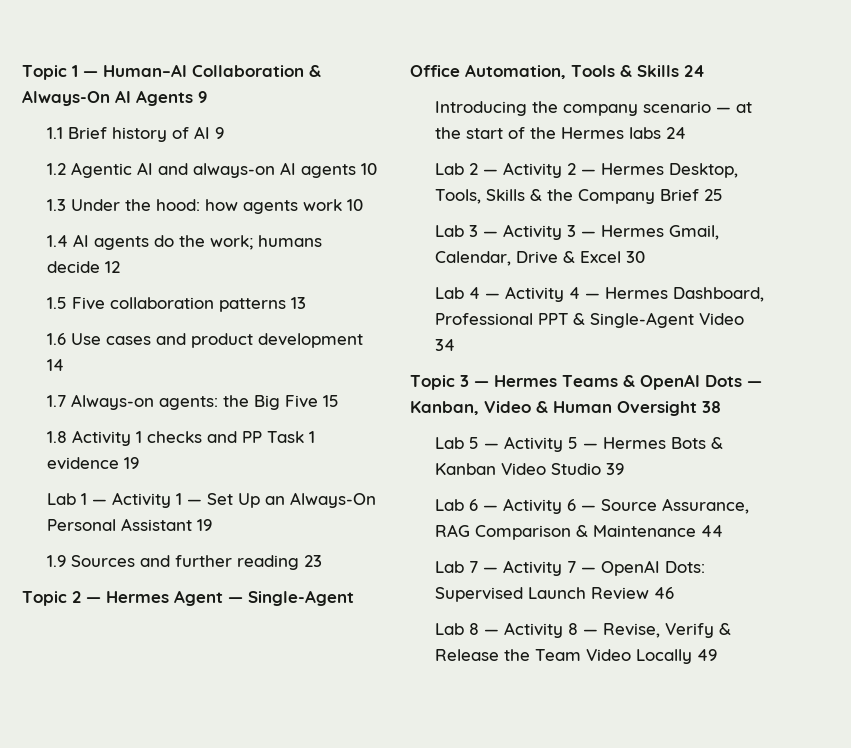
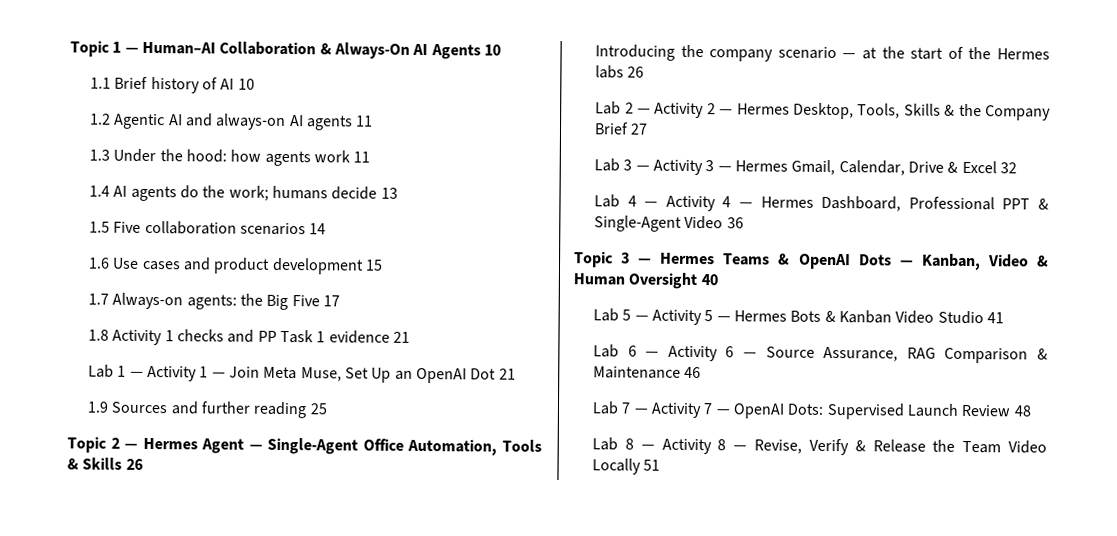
[198,91,207,103] 9 -> [483,44,501,56] 10
[214,127,224,139] 9 -> [237,78,255,90] 10
[360,163,377,175] 10 -> [356,115,374,127] 11
[346,199,363,211] 10 -> [353,151,371,163] 11
[104,261,120,273] 12 -> [380,187,398,199] 13
[218,297,306,312] patterns 13 -> [240,222,327,236] scenarios 14
[46,359,64,371] 14 -> [365,259,384,271] 15
[322,395,339,407] 15 -> [323,295,341,307] 17
[123,457,139,469] 19 -> [392,331,410,343] 21
[206,492,376,508] [46,518,212,531] Set Up an Always-On Personal Assistant 19 -> [229,366,516,384] Join Meta Muse, Set Up an OpenAI Dot 21
[303,555,322,567] 23 -> [309,403,328,415] 25
[684,65,705,77] 24 -> [125,458,143,470] 26
[665,127,686,139] 24 -> [627,66,645,78] 26
[703,189,723,201] 25 -> [630,123,649,135] 27
[625,251,645,263] 30 -> [999,162,1017,174] 32
[434,339,455,351] 34 -> [726,217,744,229] 36
[702,401,721,413] 38 -> [700,274,718,286] 40
[605,463,624,475] 39 -> [986,312,1004,324] 41
[700,525,723,537] 44 -> [684,366,702,379] 46
[653,587,674,599] 46 -> [1013,405,1032,417] 48
[696,649,717,661] 49 -> [643,459,661,471] 51

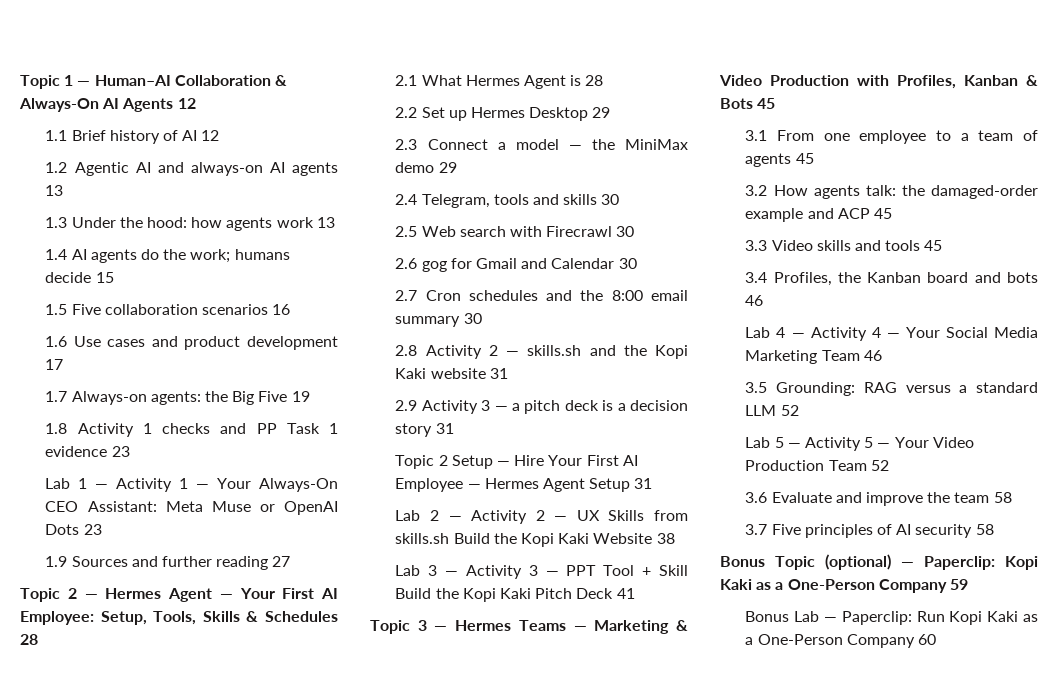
[483,44,501,56] 10 -> [177,98,196,109] 12
[237,78,255,90] 10 -> [201,130,220,141] 12
[356,115,374,127] 11 -> [45,185,64,196] 13
[353,151,371,163] 11 -> [316,217,335,228] 13
[380,187,398,199] 13 -> [95,272,114,283] 15
[309,223,327,235] 14 -> [272,304,291,315] 16
[365,259,384,271] 15 -> [45,359,64,370] 17
[323,295,341,307] 17 -> [291,391,310,402] 19
[392,331,410,343] 21 -> [111,446,130,457] 23
[229,366,516,384] Join Meta Muse, Set Up an OpenAI Dot 21 -> [217,478,338,492] [45,501,338,515] [45,524,102,535] Your Always-On CEO Assistant: Meta Muse or OpenAI Dots 23
[309,403,328,415] 25 -> [272,556,291,567] 27
[267,437,542,456] [67,457,143,470] [595,44,1050,62] [595,65,645,79] Single-Agent Office Automation, Tools & Skills 26 // Introducing the company scenario — at the start of the Hermes labs 26 -> [239,588,338,599] [20,611,338,625] [20,634,38,645] [395,75,604,89] [395,107,611,121] [395,139,688,150] [395,162,457,173] [395,194,620,208] [395,226,635,237] [395,258,637,272] [395,290,688,301] [395,313,482,327] [395,345,688,359] [395,368,508,379] [395,400,688,414] [395,423,454,437] [395,455,638,469] [395,478,653,492] Your First AI Employee: Setup, Tools, Skills & Schedules 28 // 2.1 What Hermes Agent is 28 // 2.2 Set up Hermes Desktop 29 // 2.3 Connect a model — the MiniMax demo 29 // 2.4 Telegram, tools and skills 30 // 2.5 Web search with Firecrawl 30 // 2.6 gog for Gmail and Calendar 30 // 2.7 Cron schedules and the 8:00 email summary 30 // 2.8 Activity 2 — skills.sh and the Kopi Kaki website 31 // 2.9 Activity 3 — a pitch deck is a decision story 31 // Topic 2 Setup — Hire Your First AI Employee — Hermes Agent Setup 31
[736,102,1051,121] [594,122,649,135] Hermes Desktop, Tools, Skills & the Company Brief 27 -> [576,510,688,521] [395,533,675,547] UX Skills from skills.sh Build the Kopi Kaki Website 38
[735,159,1017,176] Hermes Gmail, Calendar, Drive & Excel 32 -> [566,565,688,576] [395,588,635,602] [370,620,688,634] [719,75,1038,89] [720,98,776,109] [745,130,1038,144] [745,153,814,167] [745,185,1038,199] [745,208,892,222] [745,240,943,251] [745,272,1038,286] [745,295,764,306] PPT Tool + Skill Build the Kopi Kaki Pitch Deck 41 // Topic 3 — Hermes Teams — Marketing & Video Production with Profiles, Kanban & Bots 45 // 3.1 From one employee to a team of agents 45 // 3.2 How agents talk: the damaged-order example and ACP 45 // 3.3 Video skills and tools 45 // 3.4 Profiles, the Kanban board and bots 46
[760,195,1049,212] [594,215,744,232] [574,251,1049,271] [573,272,718,290] Hermes Dashboard, Professional PPT & Single-Agent Video 36 // Topic 3 — Hermes Teams & OpenAI Dots — Kanban, Video & Human Oversight 40 -> [905,327,1038,338] [745,350,882,364] [745,382,1038,396] [745,405,799,416] Your Social Media Marketing Team 46 // 3.5 Grounding: RAG versus a standard LLM 52
[734,310,1004,325] [593,344,1048,364] [593,366,702,379] [592,401,1032,420] [592,437,1047,456] [592,458,661,475] Hermes Bots & Kanban Video Studio 41 // Lab 6 — Activity 6 — Source Assurance, RAG Comparison & Maintenance 46 // Lab 7 — Activity 7 — OpenAI Dots: Supervised Launch Review 48 // Lab 8 — Activity 8 — Revise, Verify & Release the Team Video Locally 51 -> [894,437,974,448] [745,460,889,471] [745,492,1012,506] [745,524,994,538] [720,554,1038,570] [720,579,968,593] [745,611,1038,625] [745,634,936,648] Your Video Production Team 52 // 3.6 Evaluate and improve the team 58 // 3.7 Five principles of AI security 58 // Bonus Topic (optional) — Paperclip: Kopi Kaki as a One-Person Company 59 // Bonus Lab — Paperclip: Run Kopi Kaki as a One-Person Company 60

